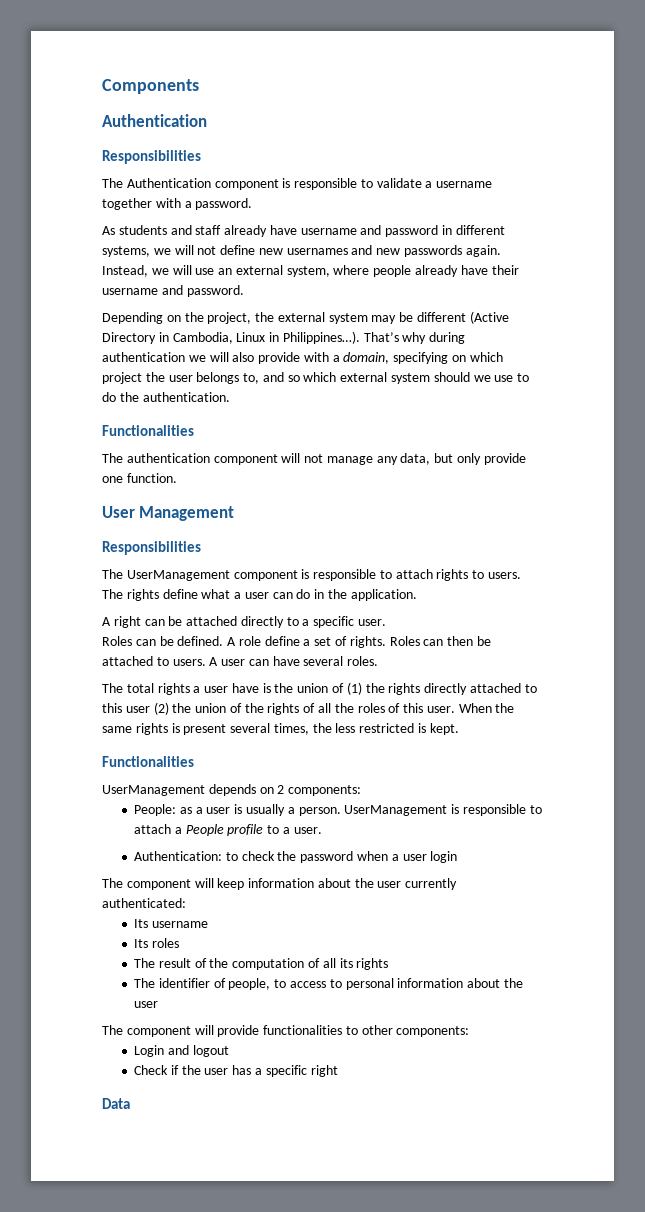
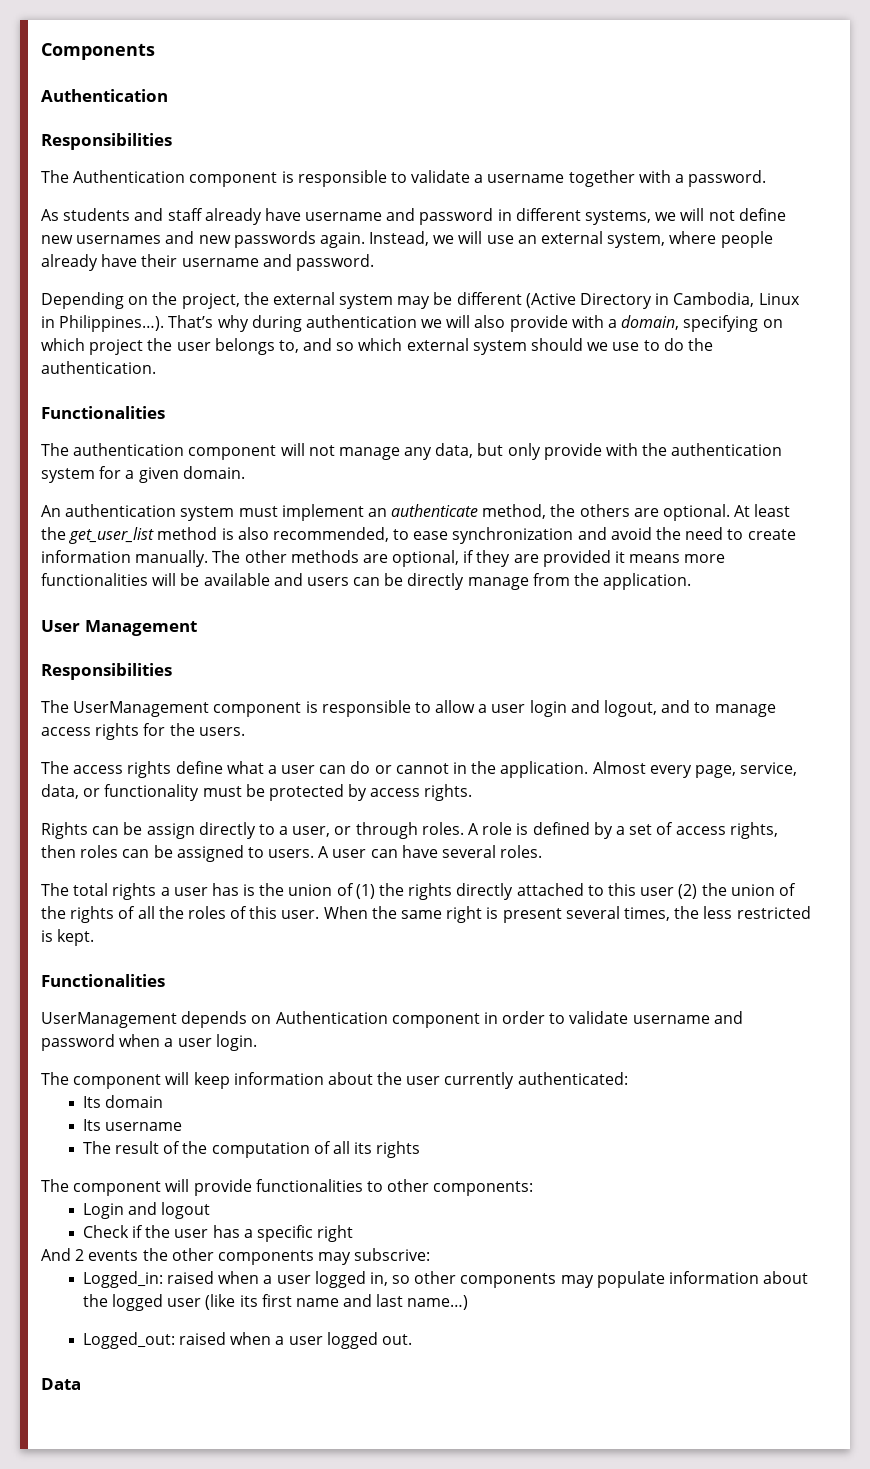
[102,473,177,483] one function. -> [606,443,783,456] [41,466,245,483] [41,504,791,521] [41,527,796,544] [41,550,726,567] [41,573,692,590] with the authentication system for a given domain. // An authentication system must implement an authenticate method, the others are optional. At least the get_user_list method is also recommended, to ease synchronization and avoid the need to create information manually. The other methods are optional, if they are provided it means more functionalities will be available and users can be directly manage from the application.
[395,569,522,581] [102,589,123,599] attach rights to users. The -> [435,700,776,717] [41,723,245,740] [41,761,124,774] allow a user login and logout, and to manage access rights for the users. // The access
(311, 594) none -> [374,763,449,774] or cannot
[102,616,238,628] // A right can be attached -> [592,761,798,778] [41,784,473,801] [41,822,195,839] Almost every page, service, data, or functionality must be protected by access rights. // Rights can be assign
[313,616,387,628] [102,636,491,648] [102,656,153,666] specific user. // Roles can be defined. A role define a set of rights. Roles can then be attached -> [292,822,778,839] [41,845,244,862] user, or through roles. A role is defined by a set of access rights, then roles can be assigned
[231,683,259,693] have -> [211,883,239,896] has
[135,723,168,735] rights -> [446,906,483,923] right
[277,785,362,796] [134,804,542,816] [134,824,322,836] [134,851,297,861] 2 components: // People: as a user is usually a person. UserManagement is responsible to attach a People profile to a user. // Authentication: to check the -> [275,1011,743,1028] Authentication component in order to validate username and
[430,851,458,863] login -> [215,1034,257,1051] login.
[151,921,208,928] [134,938,179,948] username // Its roles -> [104,1095,163,1108] [82,1119,182,1131] domain // Its username
[134,978,523,990] [134,1001,159,1008] // The identifier of people, to access to personal information about the user -> (421, 1149) none
(338, 1071) none -> [41,1248,431,1265] [82,1271,809,1288] [82,1294,469,1311] [82,1332,412,1349] // And 2 events the other components may subscrive: // Logged_in: raised when a user logged in, so other components may populate information about the logged user (like its first name and last name…) // Logged_out: raised when a user logged out.

